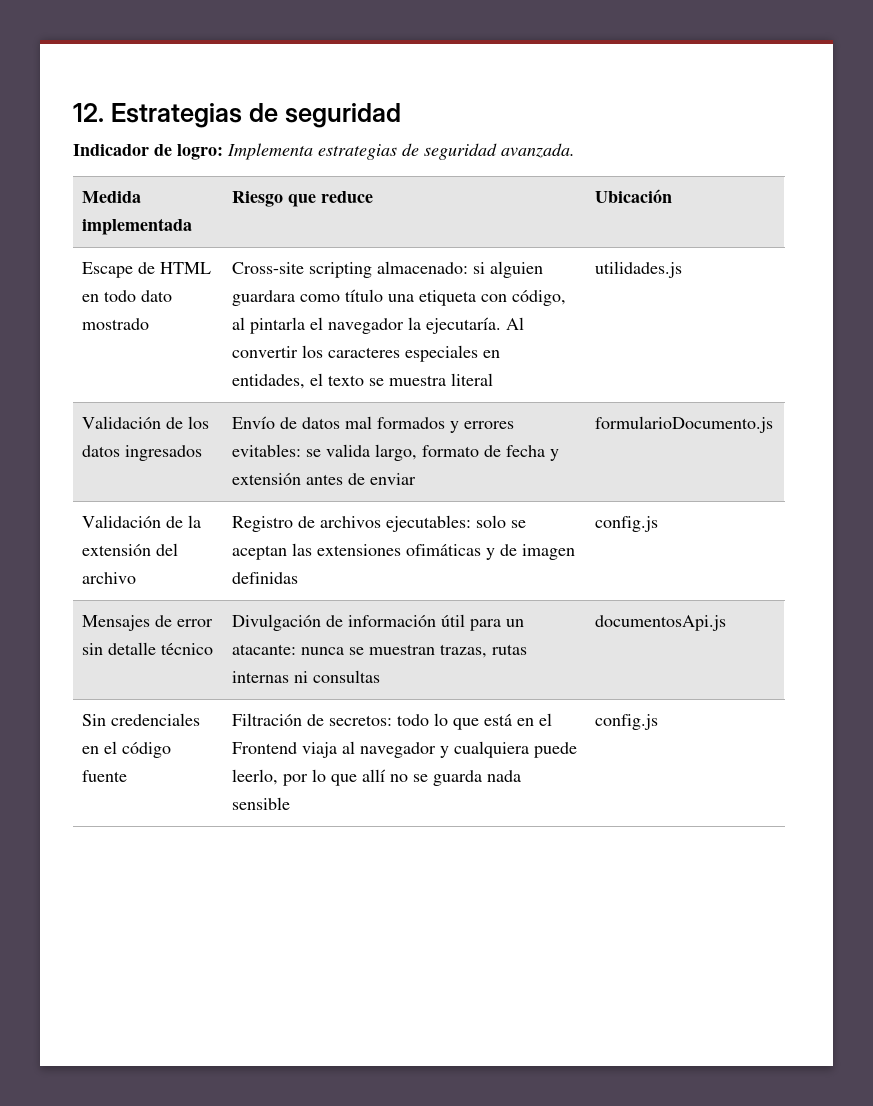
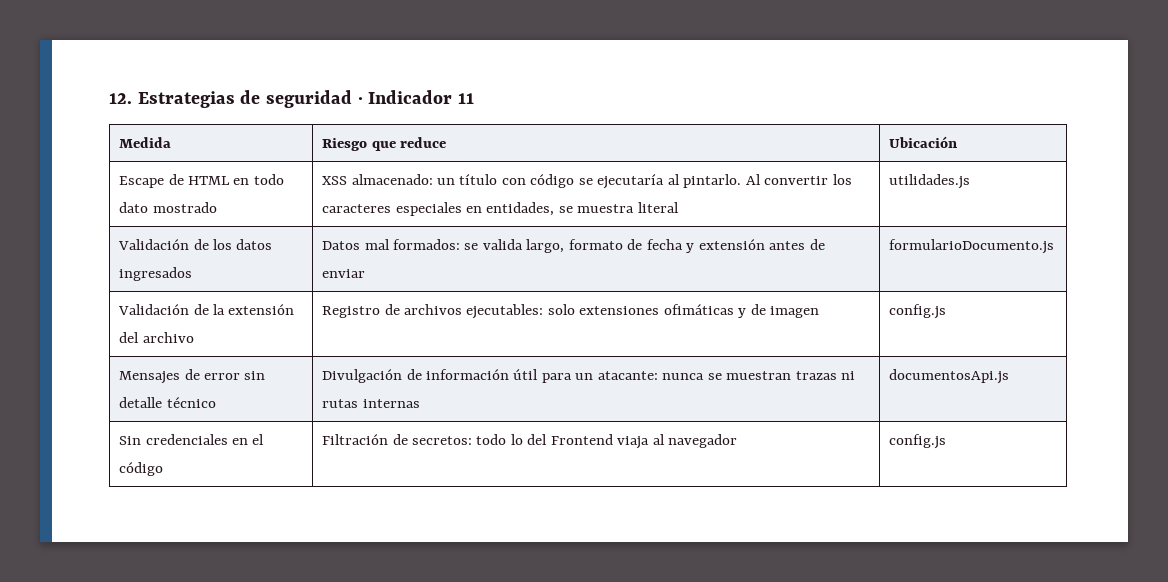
[73,143,575,160] // Indicador de logro: Implementa estrategias de seguridad avanzada. -> [357,90,475,104] · Indicador 11
[82,218,193,235] implementada -> (172, 142) none
[232,261,544,278] [232,289,567,306] [232,317,502,334] Cross-site scripting almacenado: si alguien guardara como título una etiqueta con código, al pintarla el navegador la ejecutaría. -> [322,174,742,189] XSS almacenado: un título con código se ejecutaría al pintarlo.
[310,373,365,386] el texto -> (555, 209) none
[232,416,515,433] [232,444,302,457] Envío de datos mal formados y errores evitables: -> [322,239,460,250] Datos mal formados:
[511,520,527,528] [232,543,313,560] se aceptan las -> (575, 309) none
[232,572,299,584] definidas -> (820, 312) none
[440,644,488,658] trazas, -> [795,371,856,380] trazas ni
[294,670,381,683] ni consultas -> (420, 403) none
[82,770,128,782] fuente -> (164, 469) none
[453,713,553,730] que está en el -> [527,434,548,445] del
[440,741,578,758] [232,769,522,786] [232,797,291,810] y cualquiera puede leerlo, por lo que allí no se guarda nada sensible -> (738, 441) none

